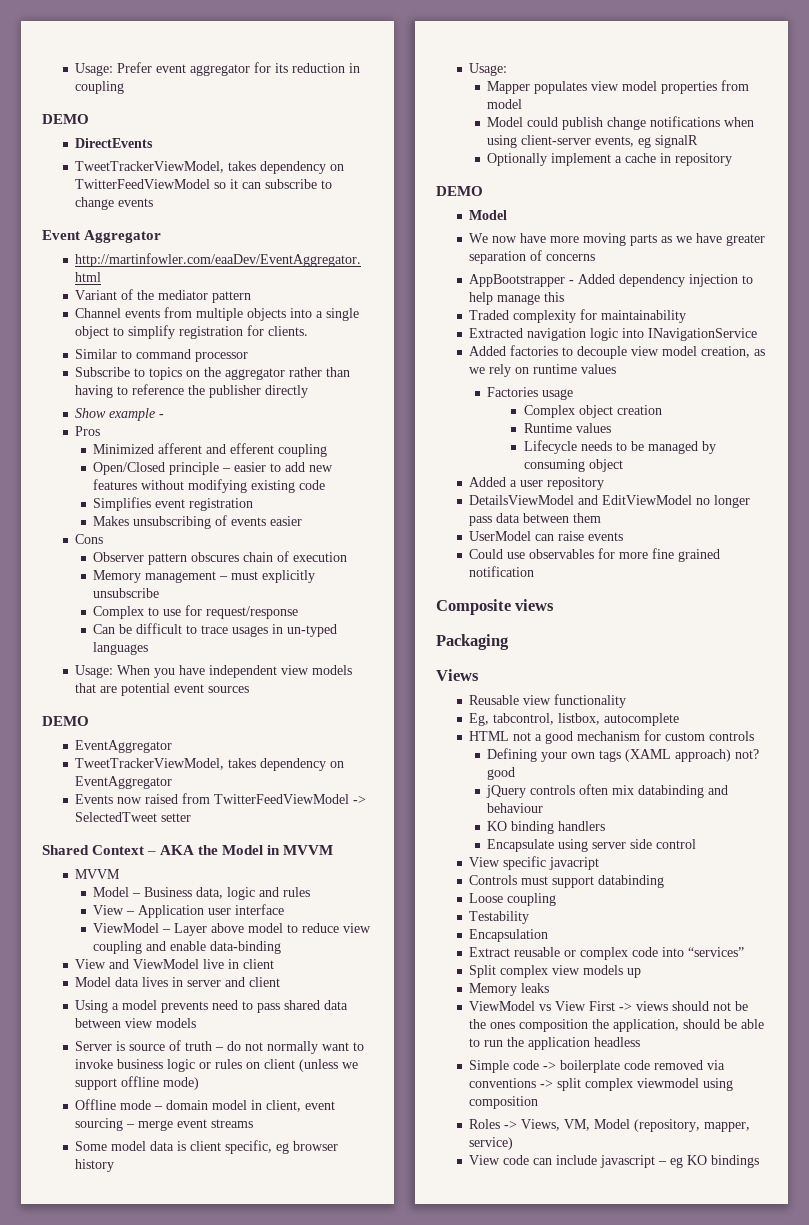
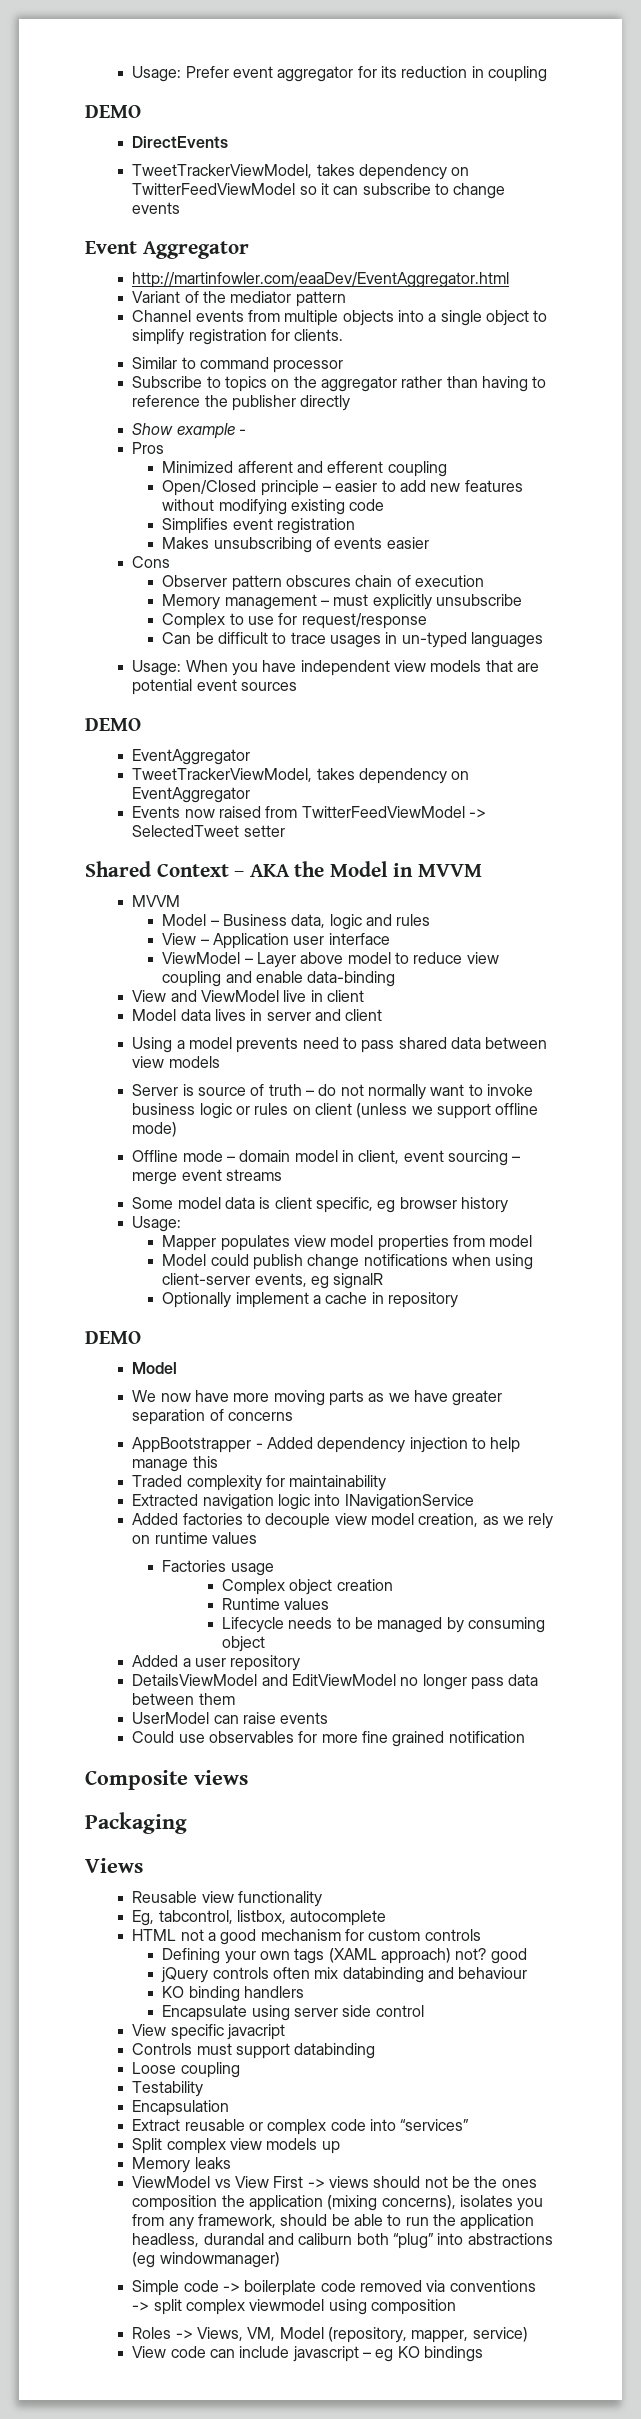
[613,1019,680,1032] application, -> [249,2195,544,2211] [132,2214,277,2230] application (mixing concerns), isolates you from any framework,
[594,1037,641,1047] headless -> [132,2233,553,2249] [132,2252,280,2268] headless, durandal and caliburn both “plug” into abstractions (eg windowmanager)

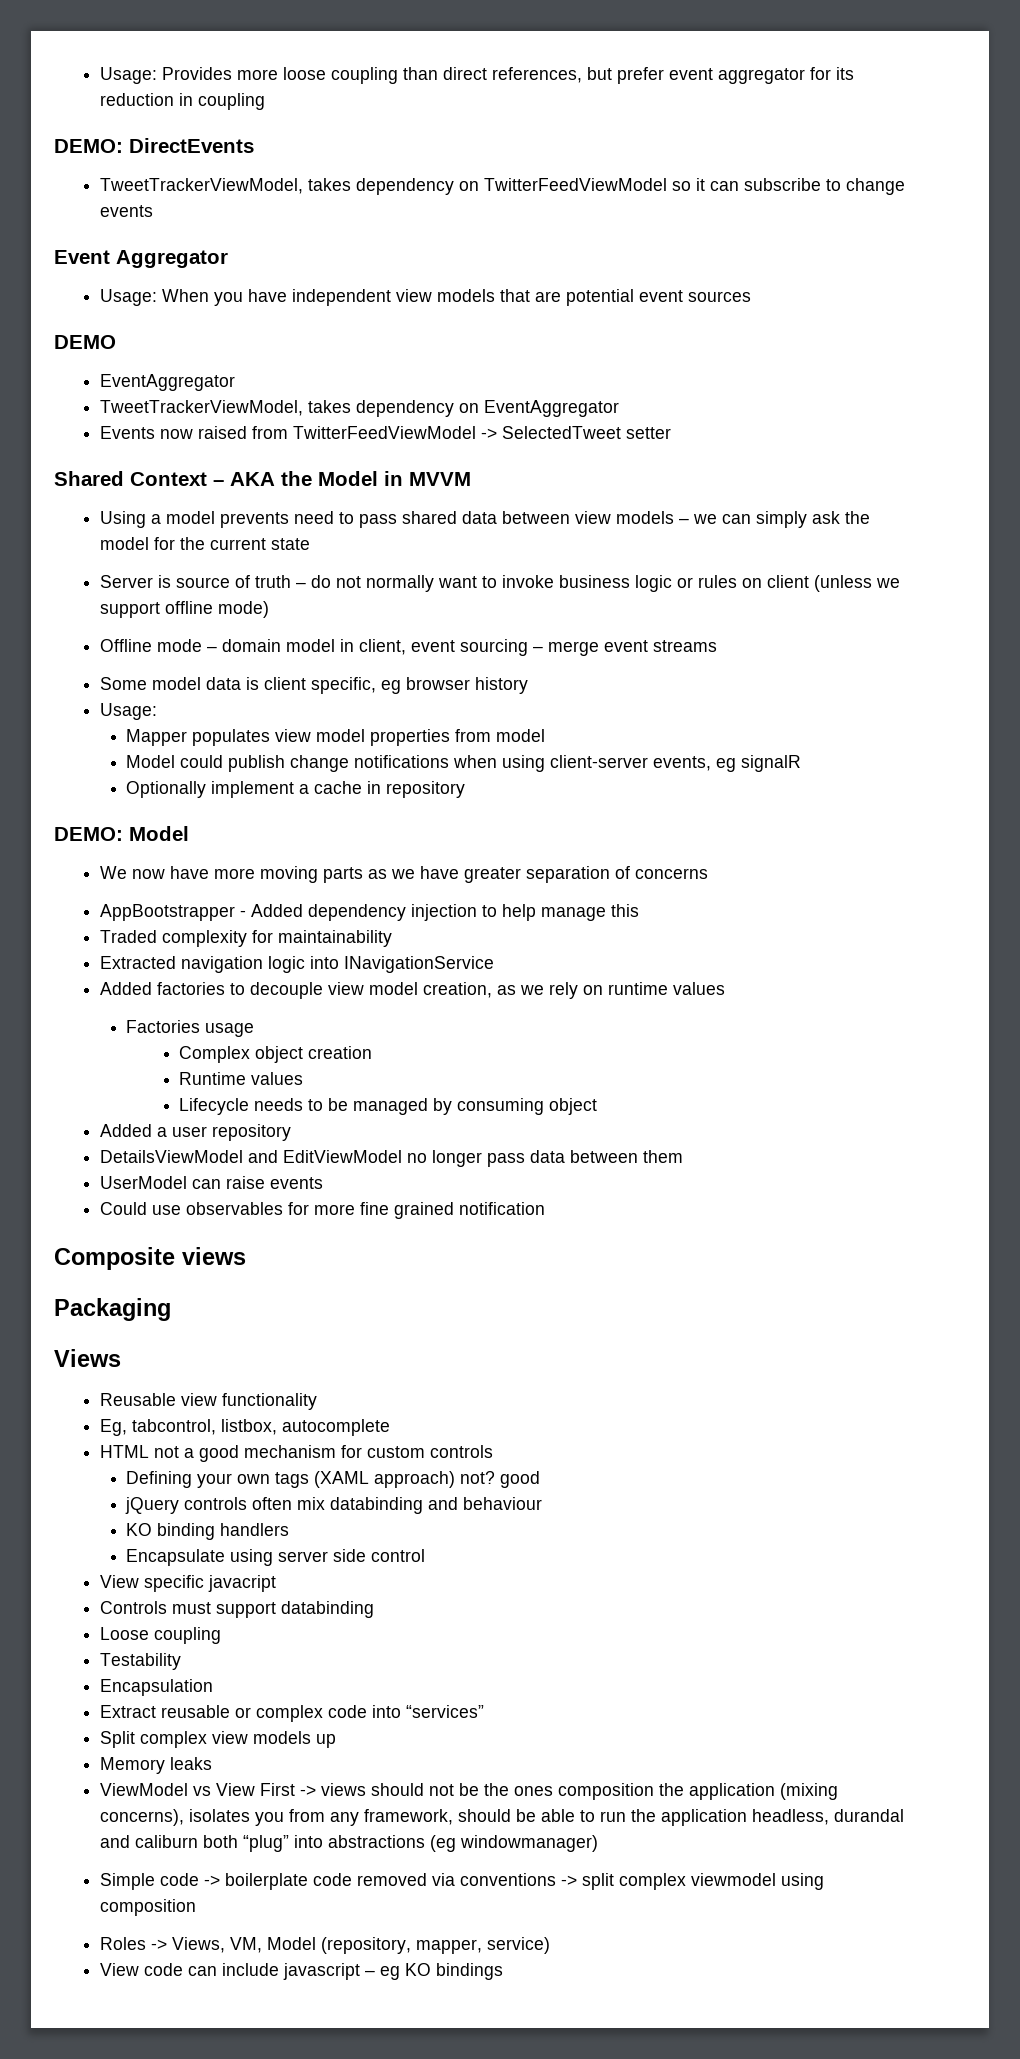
[132,66,229,82] Usage: Prefer -> [99,67,664,84] Usage: Provides more loose coupling than direct references, but prefer
[85,105,141,118] DEMO // -> [54,139,123,153] DEMO:
[132,272,510,288] [132,291,346,307] [132,310,548,326] [132,329,344,345] [132,357,344,373] [132,376,547,392] [132,395,351,411] [132,423,247,439] [132,442,165,454] [162,461,447,477] [162,480,523,496] [162,499,385,515] [162,518,355,534] [162,537,429,553] [132,556,171,568] [162,575,484,591] [162,594,522,610] [162,613,427,629] [162,632,543,648] // http://martinfowler.com/eaaDev/EventAggregator.html // Variant of the mediator pattern // Channel events from multiple objects into a single object to simplify registration for clients. // Similar to command processor // Subscribe to topics on the aggregator rather than having to reference the publisher directly // Show example - // Pros // Minimized afferent and efferent coupling // Open/Closed principle – easier to add new features without modifying existing code // Simplifies event registration // Makes unsubscribing of events easier // Cons // Observer pattern obscures chain of execution // Memory management – must explicitly unsubscribe // Complex to use for request/response // Can be difficult to trace usages in un-typed languages -> (228, 259) none
[132,895,181,907] [162,914,431,930] [162,933,390,949] [162,952,499,968] [162,971,396,987] [132,990,365,1002] [132,1009,383,1021] // MVVM // Model – Business data, logic and rules // View – Application user interface // ViewModel – Layer above model to reduce view coupling and enable data-binding // View and ViewModel live in client // Model data lives in server and client -> (471, 479) none
(220, 1062) none -> [678,511,870,528] [99,537,310,550] – we can simply ask the model for the current state
[85,1331,141,1344] DEMO // -> [54,827,123,841] DEMO:

